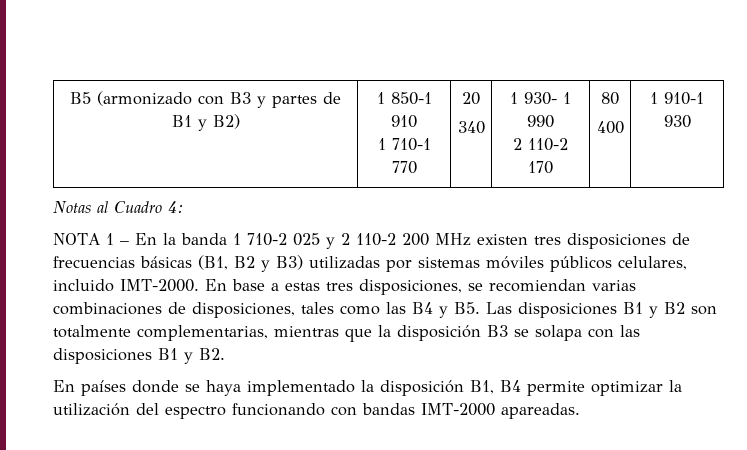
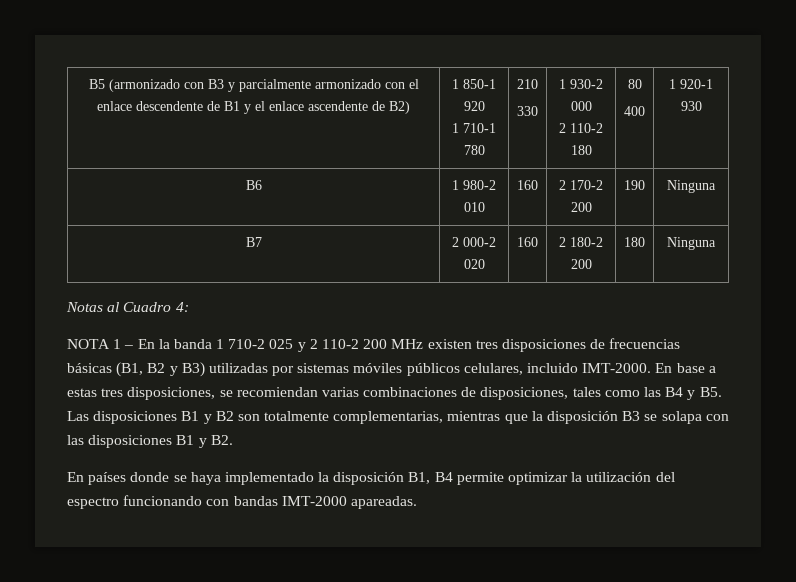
[272,92,341,108] [171,115,207,131] partes de B1 y -> [238,79,419,92] [97,101,385,114] parcialmente armonizado con el enlace descendente de B1 y el enlace ascendente de
[390,115,417,128] 910 -> [463,101,485,111] 920
[391,161,417,174] [462,92,480,105] [457,121,485,134] [509,92,571,105] [527,115,554,128] [513,138,568,151] [528,161,553,174] 770 | 20 // 340 | 1 930- 1 990 // 2 110-2 170 -> [463,145,485,155] [517,79,538,89] [517,106,538,116] [559,79,603,89] [570,101,592,111] [559,123,603,133] [570,145,592,155] 780 | 210 // 330 | 1 930-2 000 // 2 110-2 180
[664,92,704,105] 910-1 -> [680,79,713,89] 920-1
(691, 121) none -> [245,180,262,190] [452,180,496,190] [463,202,485,212] [517,180,538,190] [559,180,603,190] [570,202,592,212] [624,180,645,190] [667,180,716,193] [245,237,262,247] [452,237,496,247] [463,259,485,269] [517,237,538,247] [559,237,603,247] [570,259,592,269] [624,237,645,247] [667,237,716,250] // B6 | 1 980-2 010 | 160 | 2 170-2 200 | 190 | Ninguna // B7 | 2 000-2 020 | 160 | 2 180-2 200 | 180 | Ninguna

